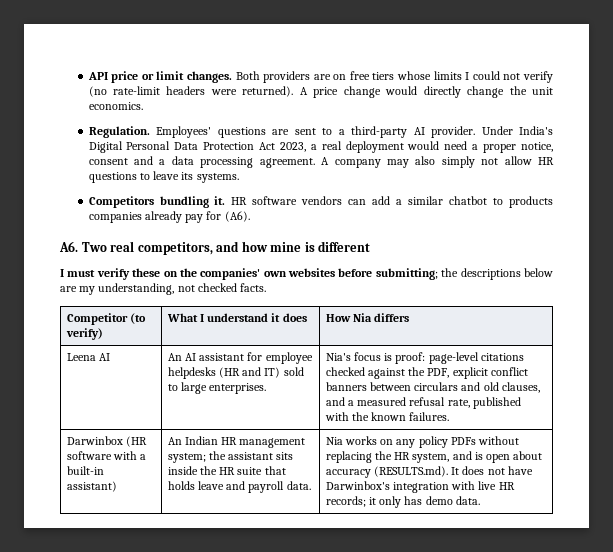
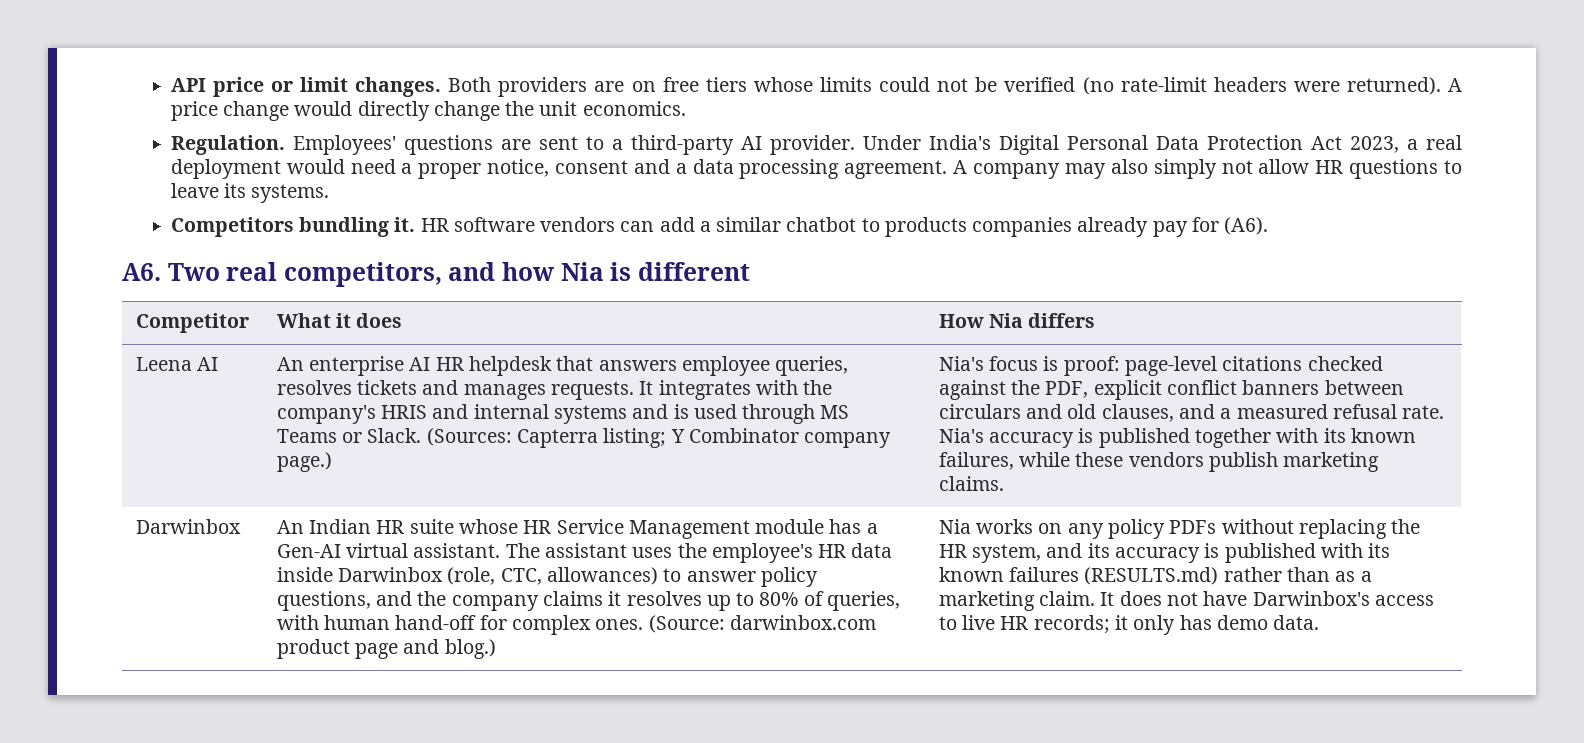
[465,72,470,80] I -> (872, 84) none
[523,71,554,83] verify -> [975,77,1076,92] be verified
[270,242,302,252] mine -> [560,262,604,281] Nia
[60,268,553,280] [60,283,267,295] // I must verify these on the companies' own websites before submitting; the descriptions below are my understanding, not checked facts. -> (750, 271) none
[130,313,147,324] [65,328,103,340] (to verify) -> (249, 323) none
[200,313,269,322] I understand -> (331, 320) none
[185,352,313,364] [167,367,304,379] [167,382,267,394] AI assistant for employee helpdesks (HR and IT) sold to large enterprises. -> [309,356,849,376] [276,380,833,400] [276,404,850,424] [276,428,892,448] [276,452,332,472] enterprise AI HR helpdesk that answers employee queries, resolves tickets and manages requests. It integrates with the company's HRIS and internal systems and is used through MS Teams or Slack. (Sources: Capterra listing; Y Combinator company page.)
[447,397,521,409] [324,412,450,421] [66,436,148,447] [66,451,147,460] [66,466,104,475] [66,481,117,492] [167,436,306,448] [167,451,294,463] [167,466,286,475] [167,481,311,493] rate, published with the known failures. // Darwinbox (HR software with a built-in assistant) | An Indian HR management system; the assistant sits inside the HR suite that holds leave and payroll data. -> [1402,405,1445,419] [938,428,1416,448] [938,452,1380,472] [938,476,1004,491] [135,519,241,534] [276,519,878,539] [276,543,893,563] [276,567,818,587] [276,591,900,611] [276,615,876,635] [276,639,496,659] rate. Nia's accuracy is published together with its known failures, while these vendors publish marketing claims. // Darwinbox | An Indian HR suite whose HR Service Management module has a Gen-AI virtual assistant. The assistant uses the employee's HR data inside Darwinbox (role, CTC, allowances) to answer policy questions, and the company claims it resolves up to 80% of queries, with human hand-off for complex ones. (Source: darwinbox.com product page and blog.)
[474,451,543,463] [325,466,449,478] is open about accuracy (RESULTS.md). -> [1087,543,1391,563] [938,567,1372,585] [938,591,1096,611] its accuracy is published with its known failures (RESULTS.md) rather than as a marketing claim.
[393,481,476,493] integration with -> [1374,595,1434,606] [938,616,957,630] access to

